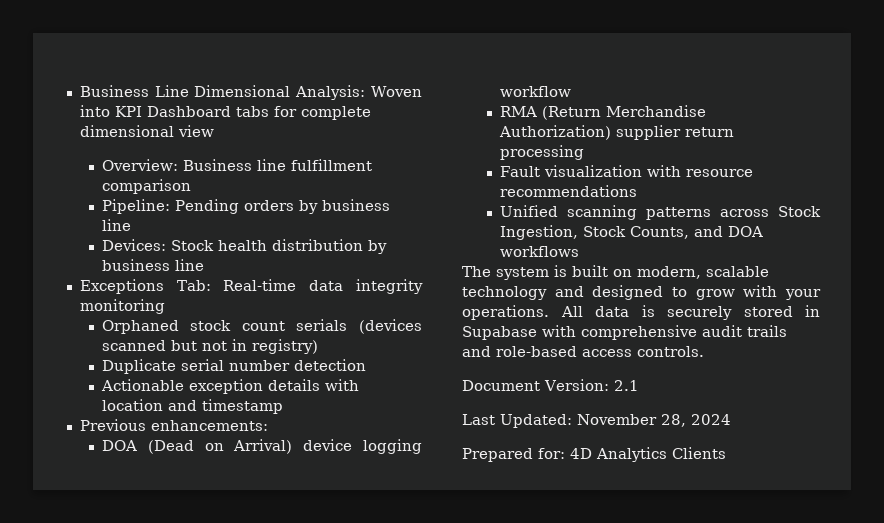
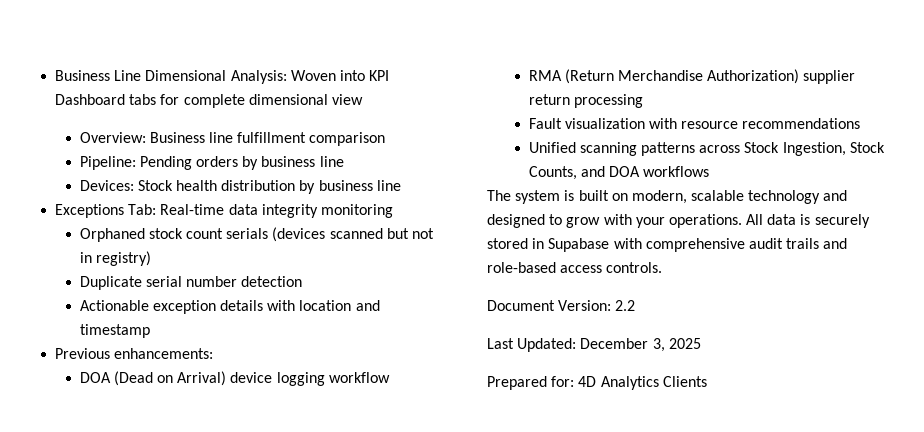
[613,380,639,391] 2.1 -> [615,300,636,311] 2.2
[577,414,731,427] November 28, 2024 -> [580,338,701,352] December 3, 2025

